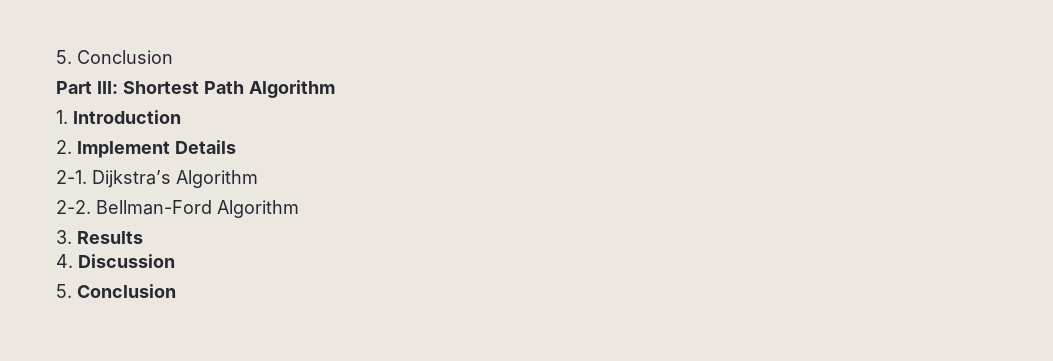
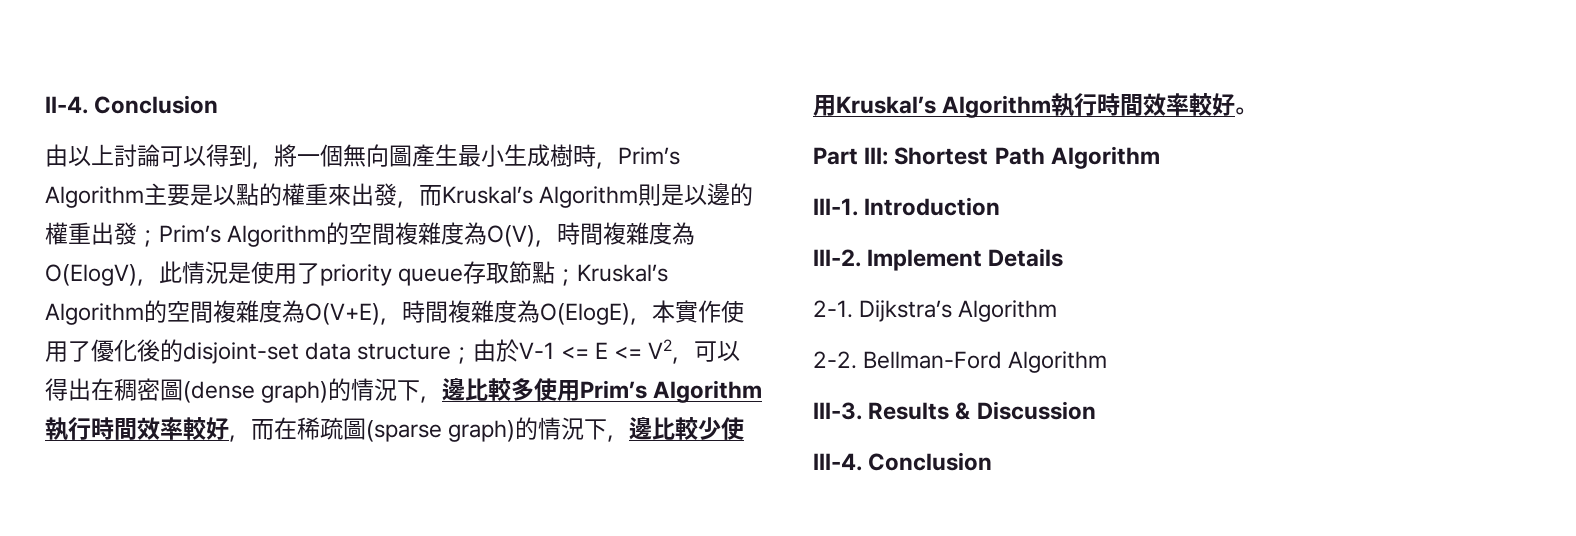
[56,50,173,64] 5. Conclusion -> [45,95,219,114] [45,144,680,169] [45,183,754,208] [45,222,696,247] [45,261,669,286] [45,300,744,325] [45,339,741,364] [45,378,763,403] [45,417,745,442] [813,93,1258,118] II-4. Conclusion // 由以上討論可以得到，將一個無向圖產生最小生成樹時，Prim’s Algorithm主要是以點的權重來出發，而Kruskal’s Algorithm則是以邊的權重出發；Prim’s Algorithm的空間複雜度為O(V)，時間複雜度為O(ElogV)，此情況是使用了priority queue存取節點；Kruskal’s Algorithm的空間複雜度為O(V+E)，時間複雜度為O(ElogE)，本實作使用了優化後的disjoint-set data structure；由於V-1 <= E <= V2，可以得出在稠密圖(dense graph)的情況下，邊比較多使用Prim’s Algorithm執行時間效率較好，而在稀疏圖(sparse graph)的情況下，邊比較少使用Kruskal’s Algorithm執行時間效率較好。
[56,110,68,124] 1. -> [813,198,858,216] III-1.
[56,140,72,154] 2. -> [813,249,861,267] III-2.
[56,230,72,244] 3. -> [813,402,862,420] III-3.
[56,254,73,268] // 4. -> [955,402,971,420] &
[56,284,72,298] 5. -> [813,453,862,471] III-4.

